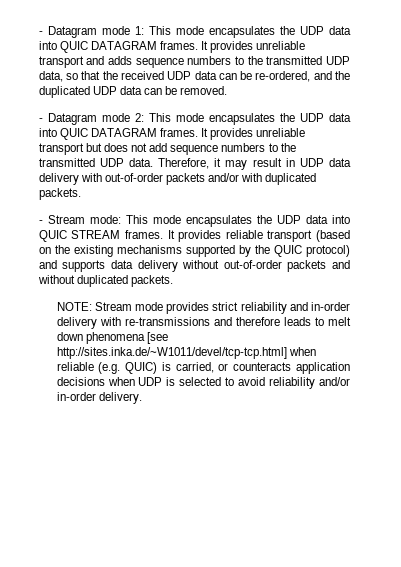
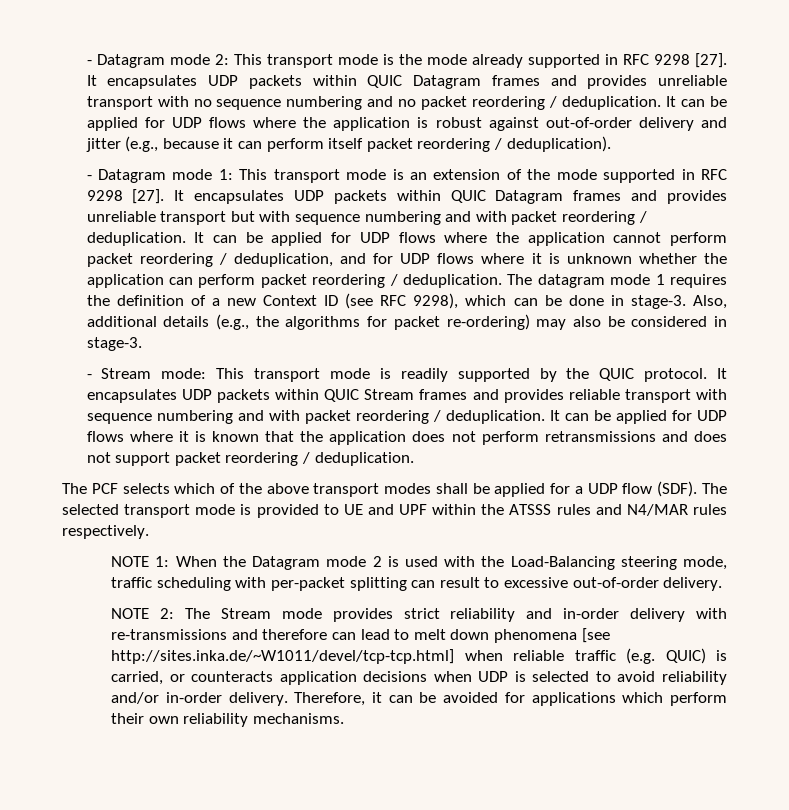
[38,26,351,38] [38,41,306,53] [38,56,350,68] [38,71,350,82] [38,86,228,98] [38,113,351,125] [38,128,306,140] [38,143,296,155] [38,158,352,170] [38,173,317,185] [38,188,81,200] [38,215,350,227] [38,230,350,242] [38,245,350,257] [38,260,350,272] [37,275,174,287] [56,302,92,311] - Datagram mode 1: This mode encapsulates the UDP data into QUIC DATAGRAM frames. It provides unreliable transport and adds sequence numbers to the transmitted UDP data, so that the received UDP data can be re-ordered, and the duplicated UDP data can be removed. // - Datagram mode 2: This mode encapsulates the UDP data into QUIC DATAGRAM frames. It provides unreliable transport but does not add sequence numbers to the transmitted UDP data. Therefore, it may result in UDP data delivery with out-of-order packets and/or with duplicated packets. // - Stream mode: This mode encapsulates the UDP data into QUIC STREAM frames. It provides reliable transport (based on the existing mechanisms supported by the QUIC protocol) and supports data delivery without out-of-order packets and without duplicated packets. // NOTE: -> [86,53,728,68] [86,75,728,89] [86,96,727,110] [86,117,727,131] [85,136,611,152] [86,169,727,183] [86,189,727,204] [86,211,647,225] [86,232,728,246] [86,253,728,267] [86,274,727,288] [86,293,727,309] [86,314,728,330] [86,337,142,351] [86,368,727,382] [86,389,727,403] [86,410,727,424] [86,431,727,445] [86,452,414,466] [62,481,727,497] [62,504,727,518] [62,525,149,539] [111,556,727,570] [111,577,723,591] [111,608,211,619] - Datagram mode 2: This transport mode is the mode already supported in RFC 9298 [27]. It encapsulates UDP packets within QUIC Datagram frames and provides unreliable transport with no sequence numbering and no packet reordering / deduplication. It can be applied for UDP flows where the application is robust against out-of-order delivery and jitter (e.g., because it can perform itself packet reordering / deduplication). // - Datagram mode 1: This transport mode is an extension of the mode supported in RFC 9298 [27]. It encapsulates UDP packets within QUIC Datagram frames and provides unreliable transport but with sequence numbering and with packet reordering / deduplication. It can be applied for UDP flows where the application cannot perform packet reordering / deduplication, and for UDP flows where it is unknown whether the application can perform packet reordering / deduplication. The datagram mode 1 requires the definition of a new Context ID (see RFC 9298), which can be done in stage-3. Also, additional details (e.g., the algorithms for packet re-ordering) may also be considered in stage-3. // - Stream mode: This transport mode is readily supported by the QUIC protocol. It encapsulates UDP packets within QUIC Stream frames and provides reliable transport with sequence numbering and with packet reordering / deduplication. It can be applied for UDP flows where it is known that the application does not perform retransmissions and does not support packet reordering / deduplication. // The PCF selects which of the above transport modes shall be applied for a UDP flow (SDF). The selected transport mode is provided to UE and UPF within the ATSSS rules and N4/MAR rules respectively. // NOTE 1: When the Datagram mode 2 is used with the Load-Balancing steering mode, traffic scheduling with per-packet splitting can result to excessive out-of-order delivery. // NOTE 2: The
[283,317,311,326] leads -> [331,629,390,640] can lead
(94, 366) none -> [574,650,616,661] traffic
(142, 398) none -> [294,692,728,706] [111,713,344,727] Therefore, it can be avoided for applications which perform their own reliability mechanisms.

